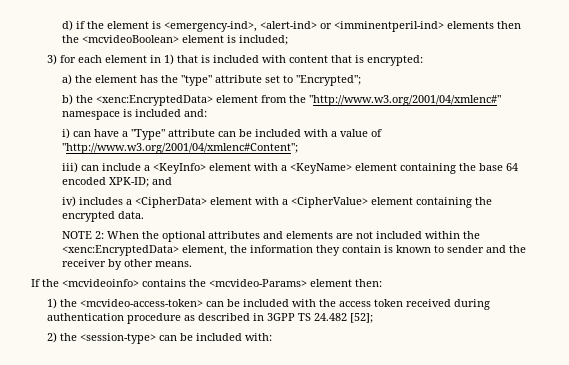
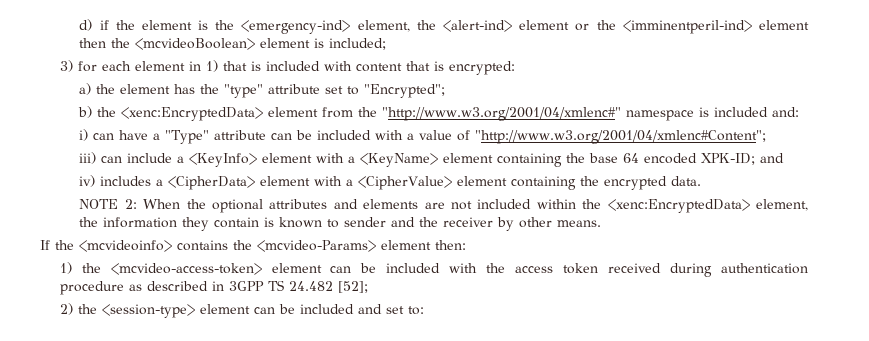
[164,21,495,32] <emergency-ind>, <alert-ind> or <imminentperil-ind> elements -> [215,20,809,34] the <emergency-ind> element, the <alert-ind> element or the <imminentperil-ind> element
(203, 303) none -> [271,263,322,273] element
[158,333,272,341] can be included with: -> [199,304,424,315] element can be included and set to:

